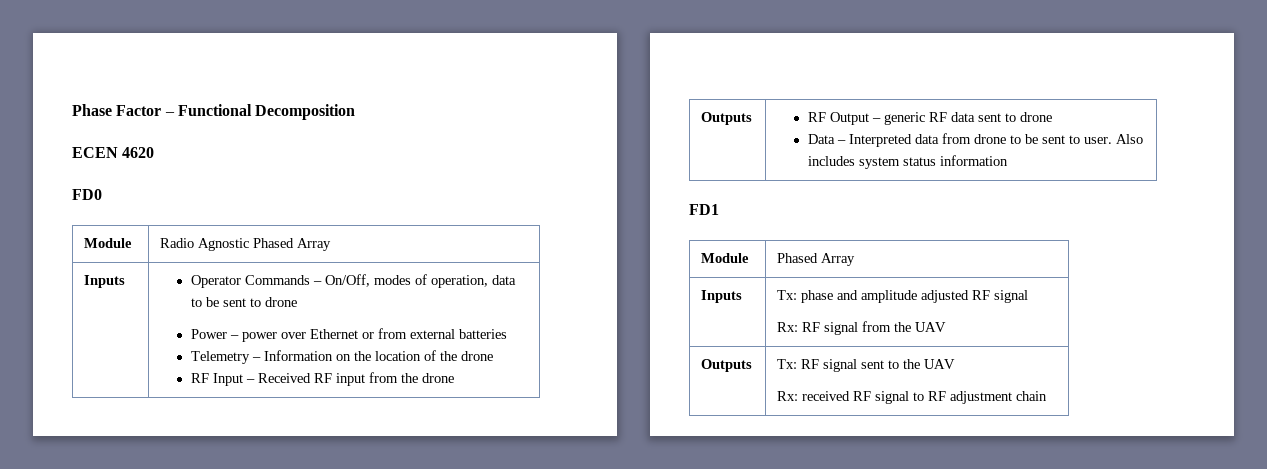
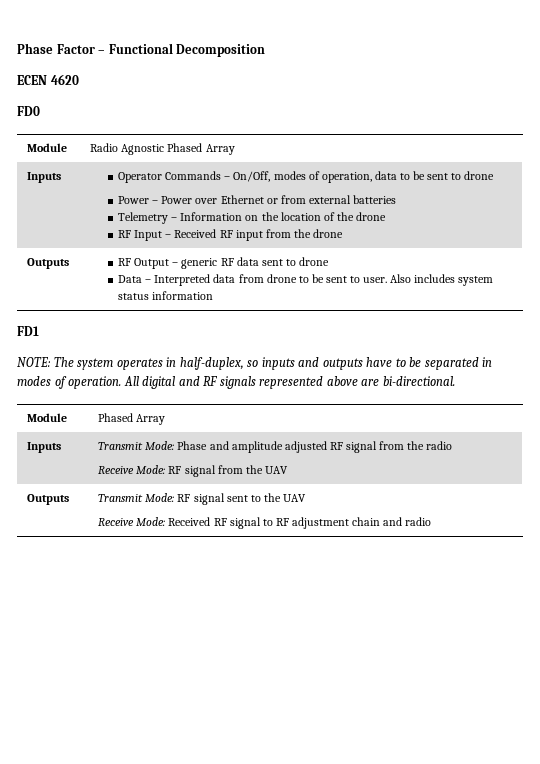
[241,332,277,342] power -> [161,196,193,204] Power
(719, 209) none -> [17,357,493,370] [17,376,455,389] // NOTE: The system operates in half-duplex, so inputs and outputs have to be separated in modes of operation. All digital and RF signals represented above are bi-directional.
[777,290,834,303] Tx: phase -> [98,441,208,450] Transmit Mode: Phase
[777,322,799,332] // Rx: -> [379,441,453,450] [98,465,166,474] from the radio // Receive Mode:
[777,359,798,369] Tx: -> [98,493,175,502] Transmit Mode:
[777,391,851,401] Rx: received -> [98,517,211,526] Receive Mode: Received
(1048, 396) none -> [383,517,432,526] and radio

